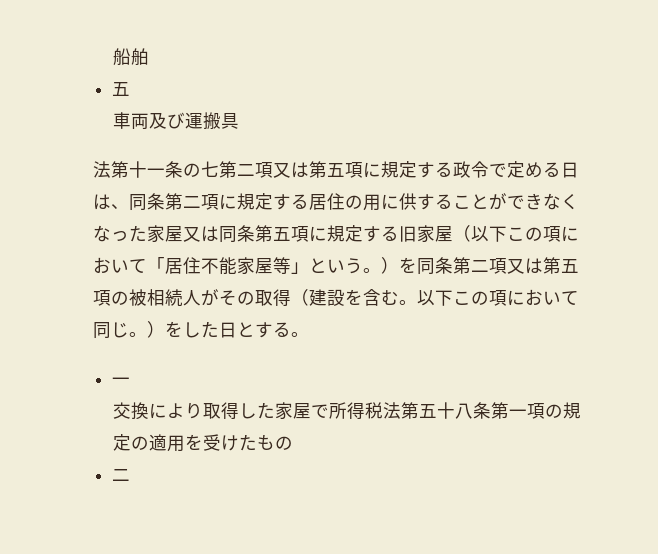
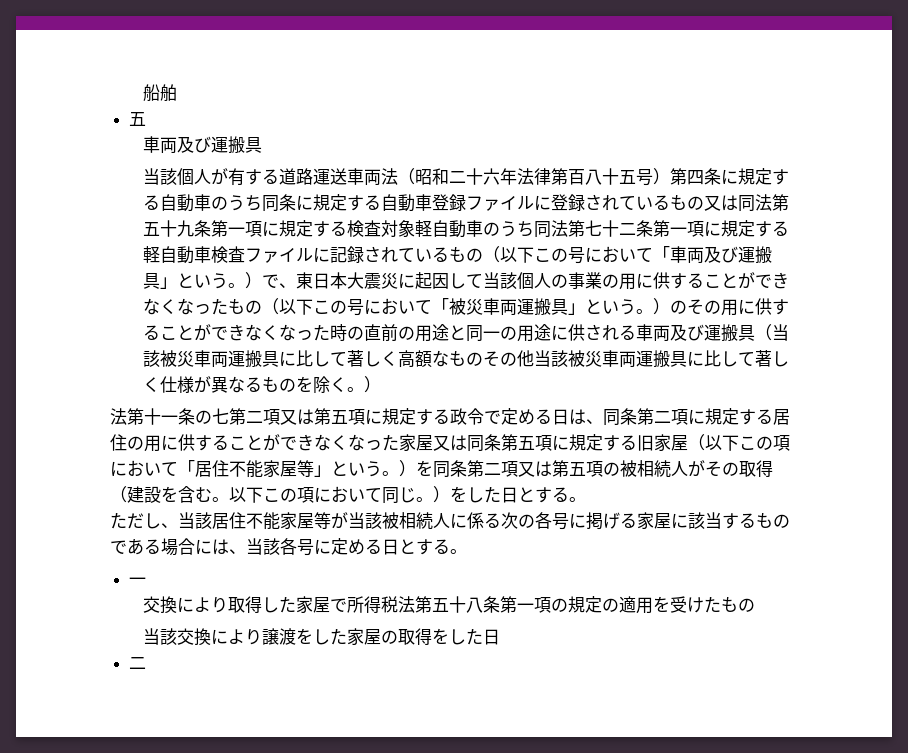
(239, 121) none -> [143,168,790,186] [143,194,790,212] [143,220,790,238] [143,246,773,264] [143,272,790,290] [143,298,790,316] [143,324,790,342] [143,350,790,368] [143,376,382,393] // 当該個人が有する道路運送車両法（昭和二十六年法律第百八十五号）第四条に規定する自動車のうち同条に規定する自動車登録ファイルに登録されているもの又は同法第五十九条第一項に規定する検査対象軽自動車のうち同法第七十二条第一項に規定する軽自動車検査ファイルに記録されているもの（以下この号において「車両及び運搬具」という。）で、東日本大震災に起因して当該個人の事業の用に供することができなくなったもの（以下この号において「被災車両運搬具」という。）のその用に供することができなくなった時の直前の用途と同一の用途に供される車両及び運搬具（当該被災車両運搬具に比して著しく高額なものその他当該被災車両運搬具に比して著しく仕様が異なるものを除く。）
(309, 334) none -> [110,512,791,530] [110,538,468,556] // ただし、当該居住不能家屋等が当該被相続人に係る次の各号に掲げる家屋に該当するものである場合には、当該各号に定める日とする。
(293, 443) none -> [143,628,501,646] // 当該交換により譲渡をした家屋の取得をした日

